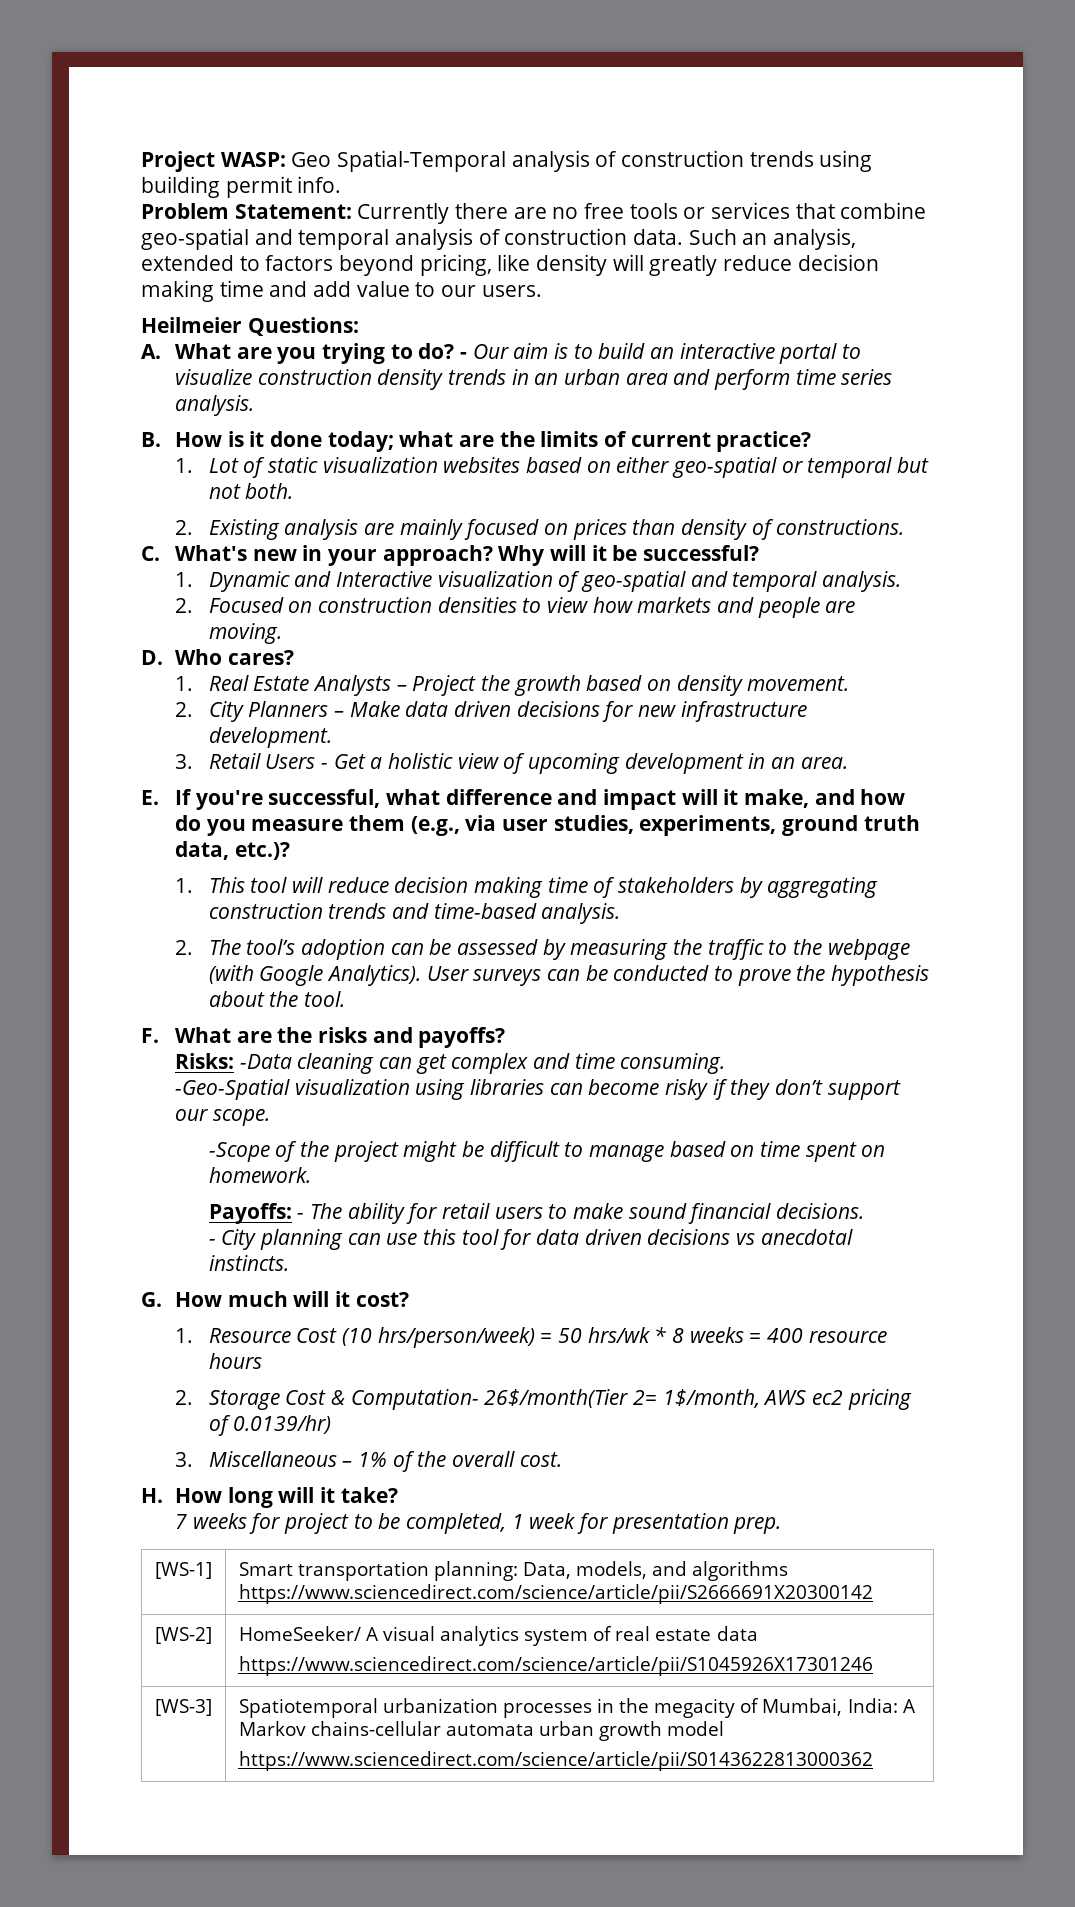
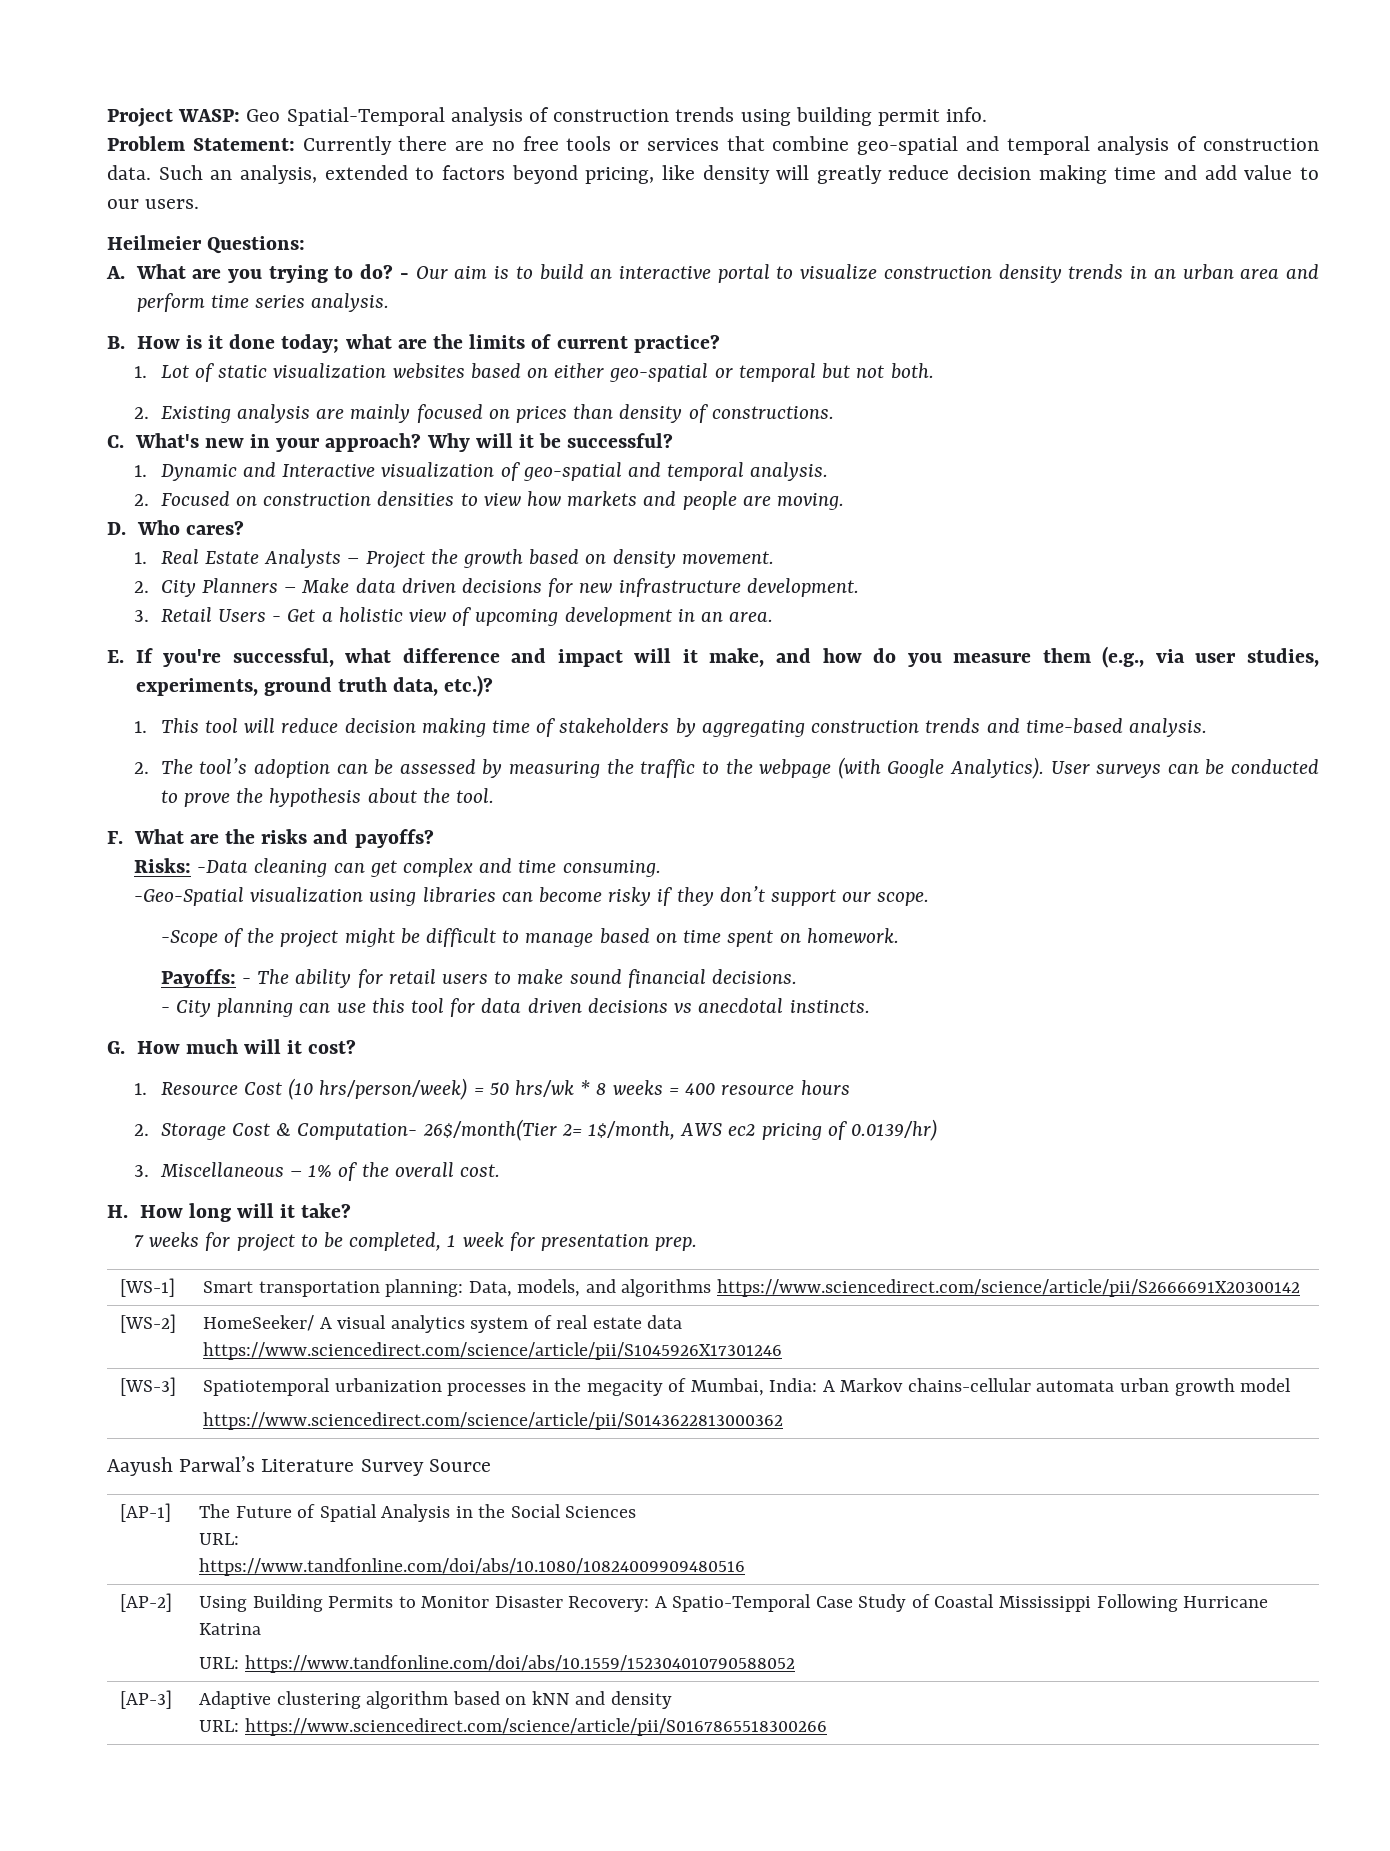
(874, 1761) none -> [107,1456,491,1476] [120,1503,172,1522] [199,1504,637,1522] [199,1533,240,1545] [199,1558,746,1576] [120,1593,173,1612] [199,1594,1269,1612] [199,1623,262,1635] [199,1655,795,1673] [120,1690,173,1709] [199,1691,672,1709] [199,1718,827,1736] // Aayush Parwal’s Literature Survey Source // [AP-1] | The Future of Spatial Analysis in the Social Sciences // URL: // https://www.tandfonline.com/doi/abs/10.1080/10824009909480516 // [AP-2] | Using Building Permits to Monitor Disaster Recovery: A Spatio-Temporal Case Study of Coastal Mississippi Following Hurricane Katrina // URL: https://www.tandfonline.com/doi/abs/10.1559/152304010790588052 // [AP-3] | Adaptive clustering algorithm based on kNN and density // URL: https://www.sciencedirect.com/science/article/pii/S0167865518300266

